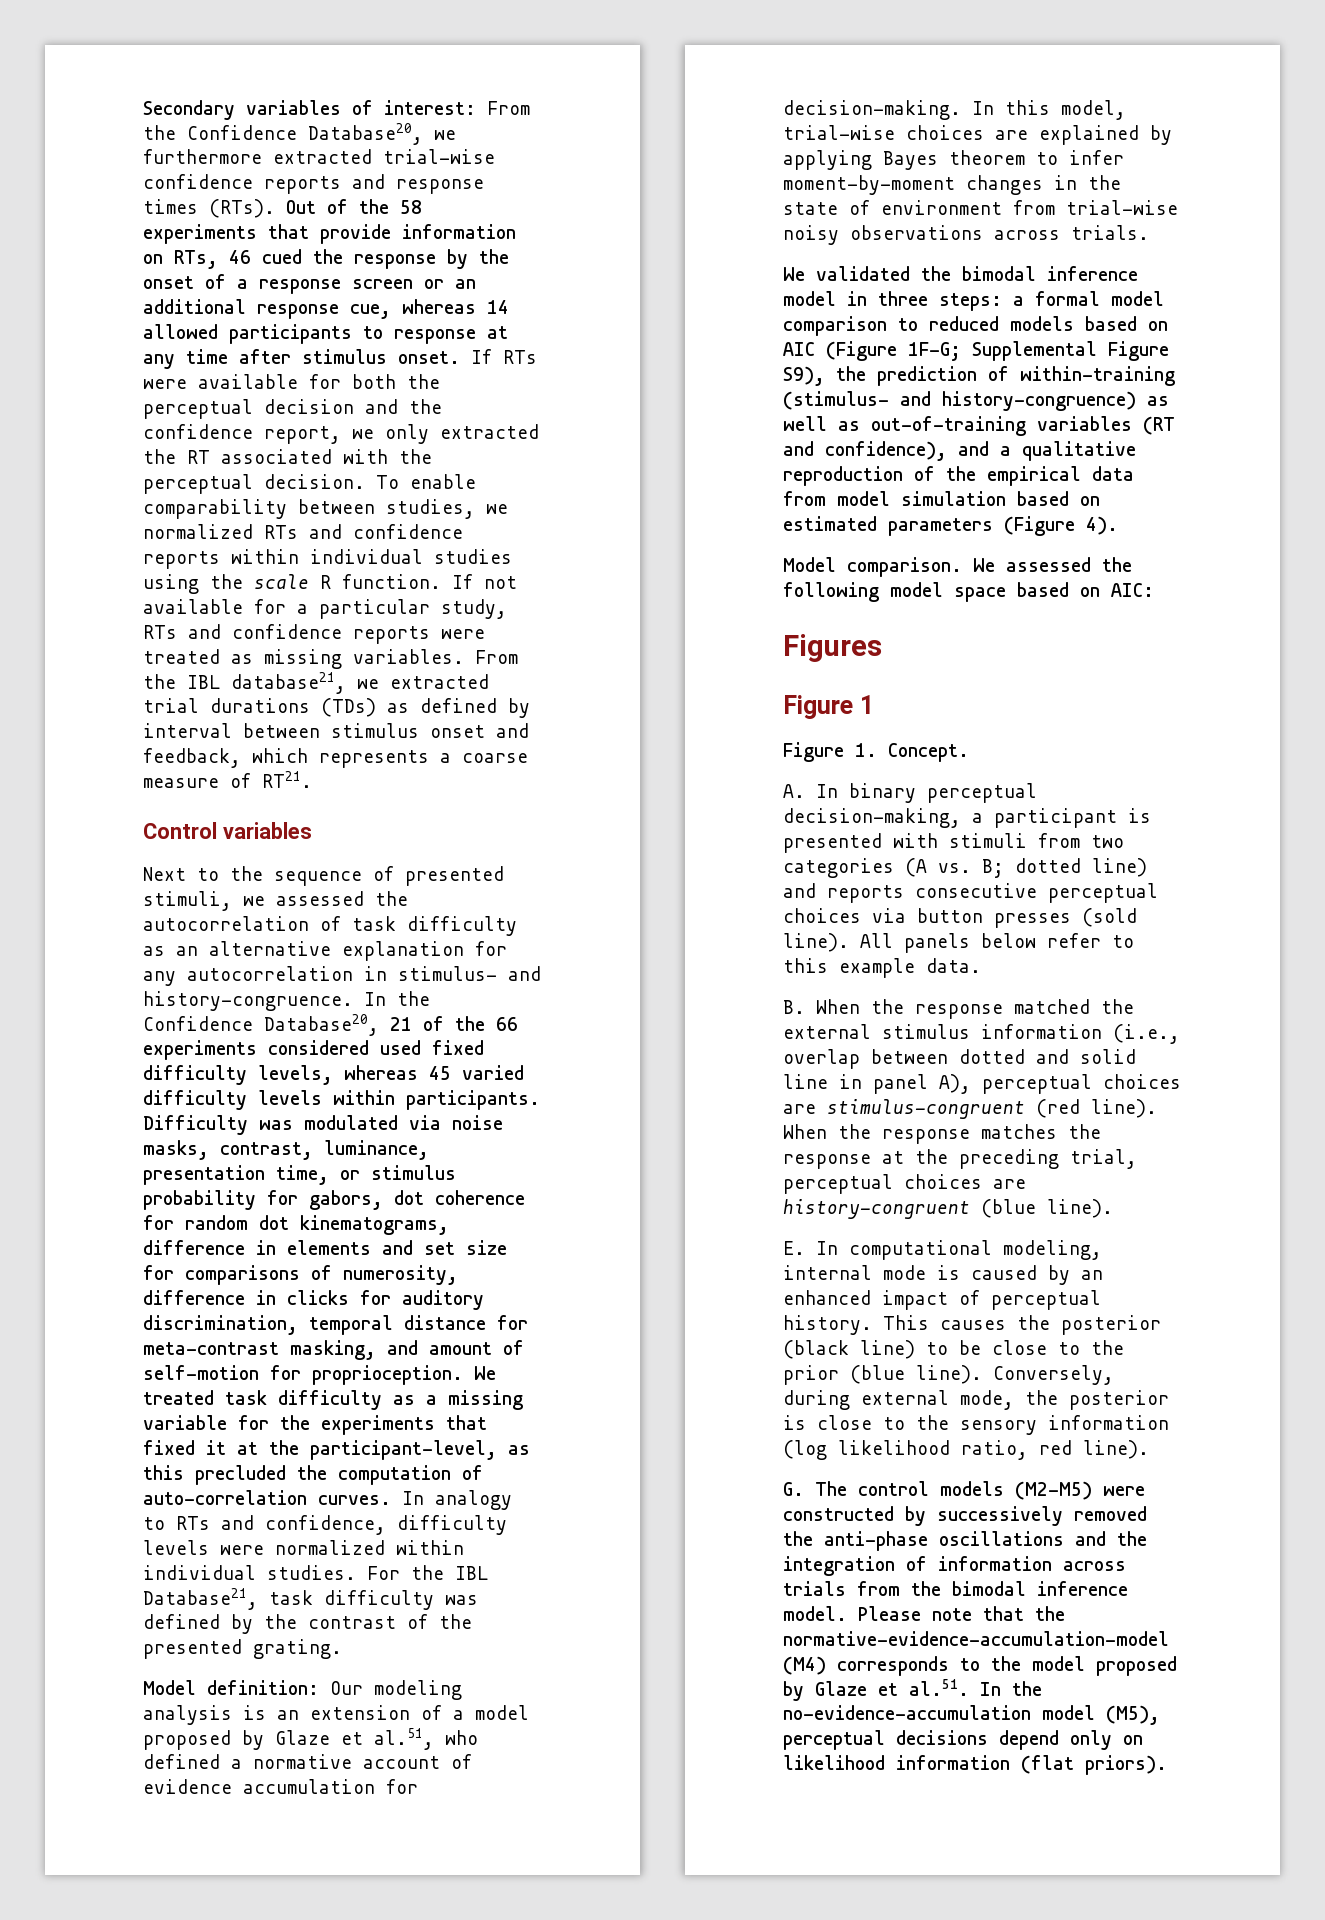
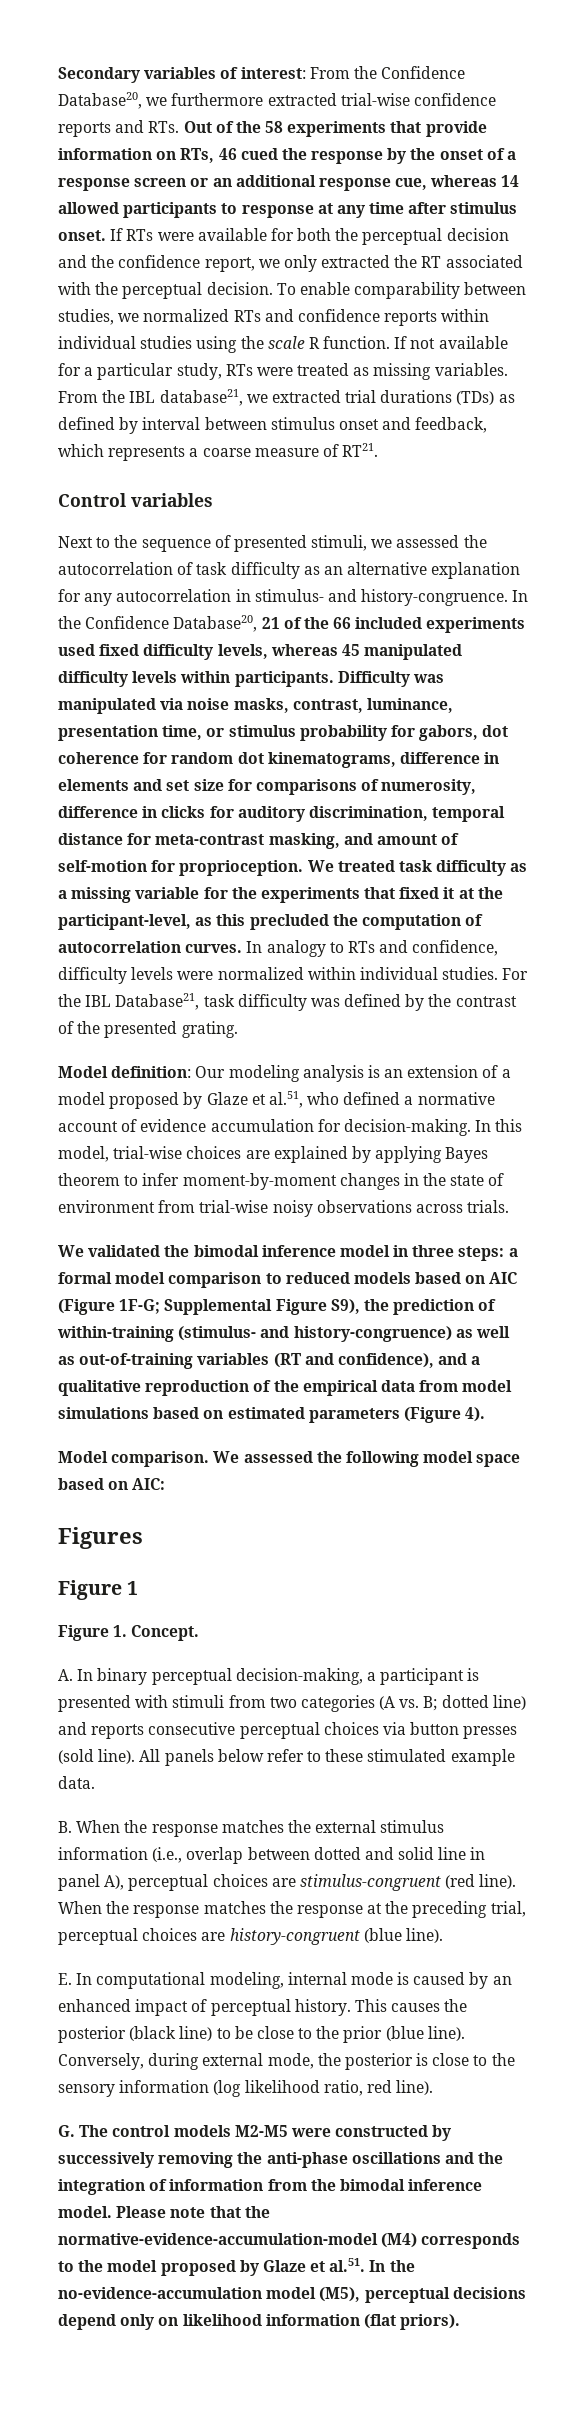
[396,179,484,194] [143,199,275,218] response times (RTs). -> [148,121,180,133] RTs.
[188,624,430,644] and confidence reports -> (253, 370) none
[143,1040,369,1060] experiments considered -> [355,617,526,633] included experiments
[462,1065,524,1080] varied -> [364,644,463,660] manipulated
[304,1115,398,1130] modulated -> [58,698,156,714] manipulated
[143,1490,307,1505] auto-correlation -> [58,941,181,953] autocorrelation
[901,491,1006,506] simulation -> [58,1407,149,1419] simulations
[783,958,828,973] this -> [325,1749,447,1762] these stimulated
[1014,999,1090,1014] matched -> [221,1820,284,1833] matches
[1015,1481,1092,1500] (M2-M5) -> [234,2125,288,2137] M2-M5
[1074,1506,1147,1521] removed -> [158,2152,234,2168] removing
[1063,1561,1126,1571] [783,1581,846,1596] across trials -> (264, 2185) none

